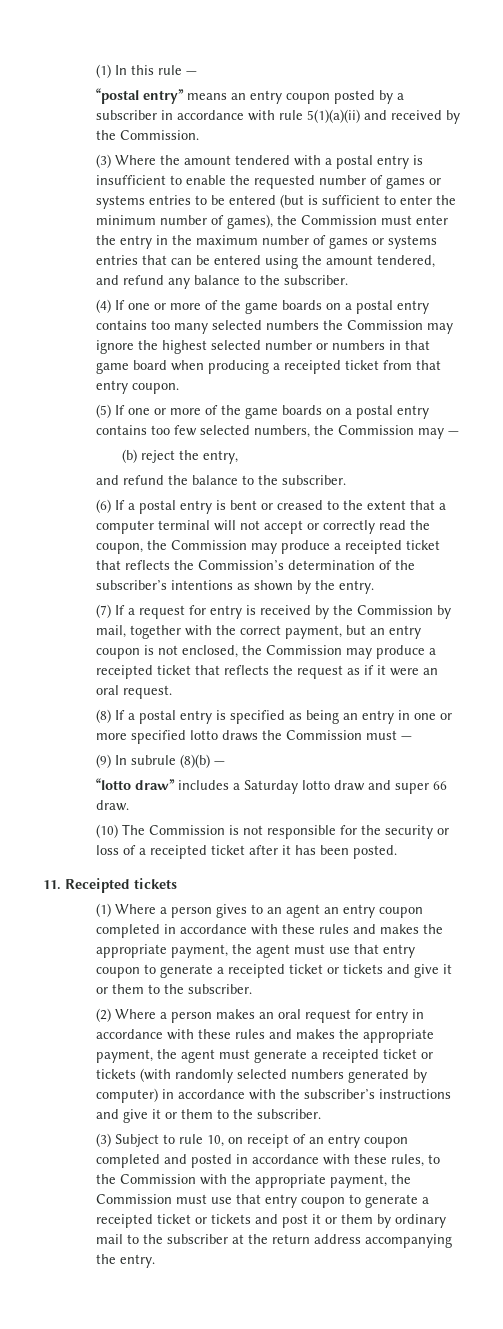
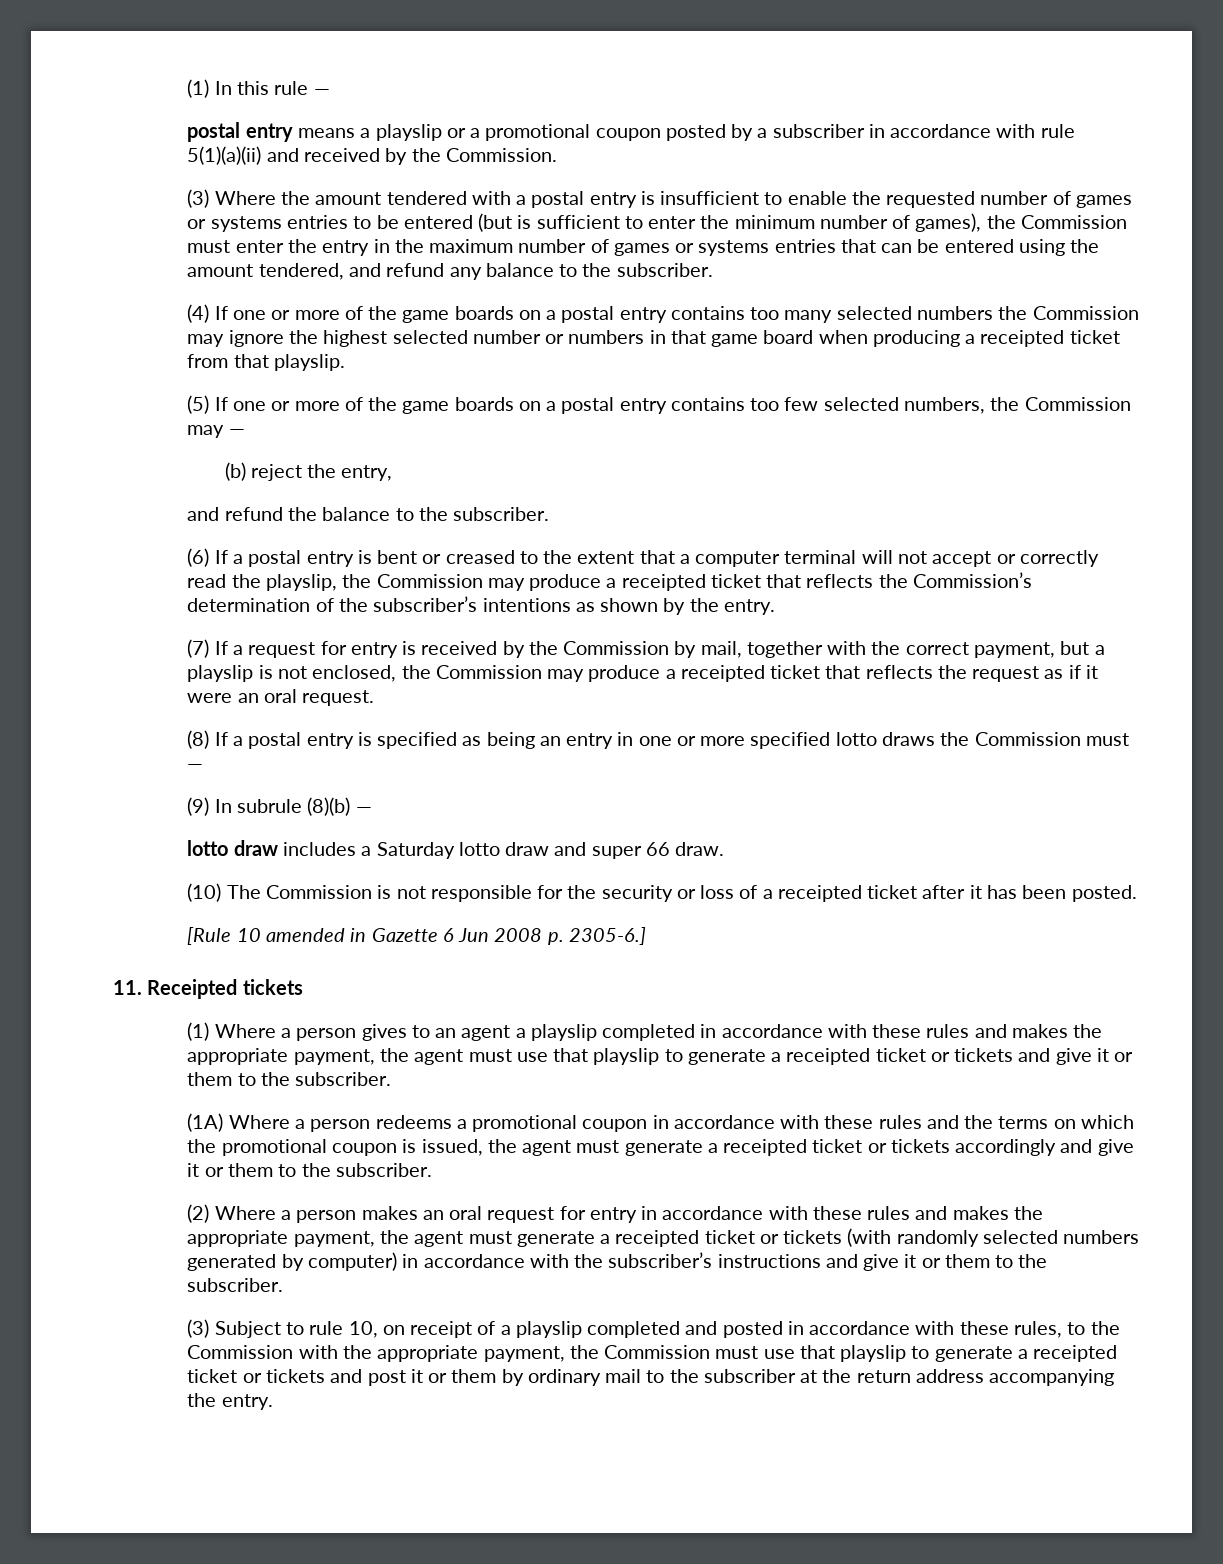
[95,88,282,104] “postal entry” means an entry -> [187,122,591,142] postal entry means a playslip or a promotional
[95,380,179,394] entry coupon. -> [273,354,345,371] playslip.
[95,543,143,554] coupon, -> [265,574,337,591] playslip,
[369,625,421,639] [95,648,140,659] an entry coupon -> [1094,645,1105,655] [187,665,254,682] a playslip
[95,778,175,790] “lotto draw” -> [187,840,278,856] lotto draw
(397, 852) none -> [187,927,646,945] // [Rule 10 amended in Gazette 6 Jun 2008 p. 2305-6.]
[323,904,423,918] an entry coupon -> [515,1024,597,1041] a playslip
[382,944,415,958] [95,967,140,978] entry coupon -> [593,1048,660,1065] playslip
(252, 989) none -> [187,1113,1134,1132] [187,1139,1134,1156] [187,1163,432,1177] // (1A) Where a person redeems a promotional coupon in accordance with these rules and the terms on which the promotional coupon is issued, the agent must generate a receipted ticket or tickets accordingly and give it or them to the subscriber.
[308,1134,408,1148] an entry coupon -> [500,1321,582,1338] a playslip
[264,1194,345,1208] entry coupon -> [840,1345,907,1362] playslip

